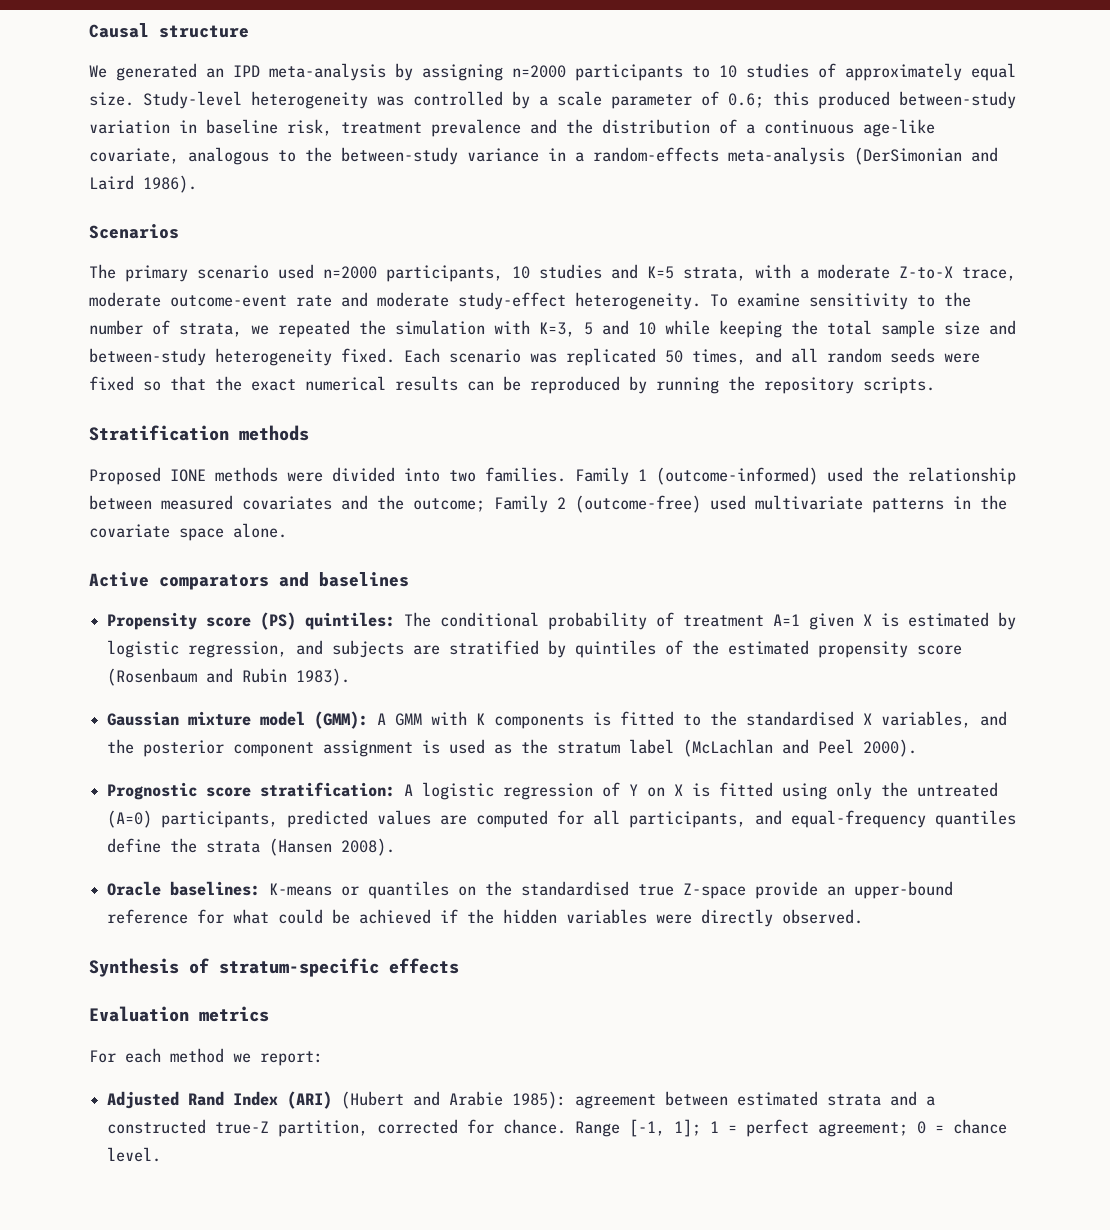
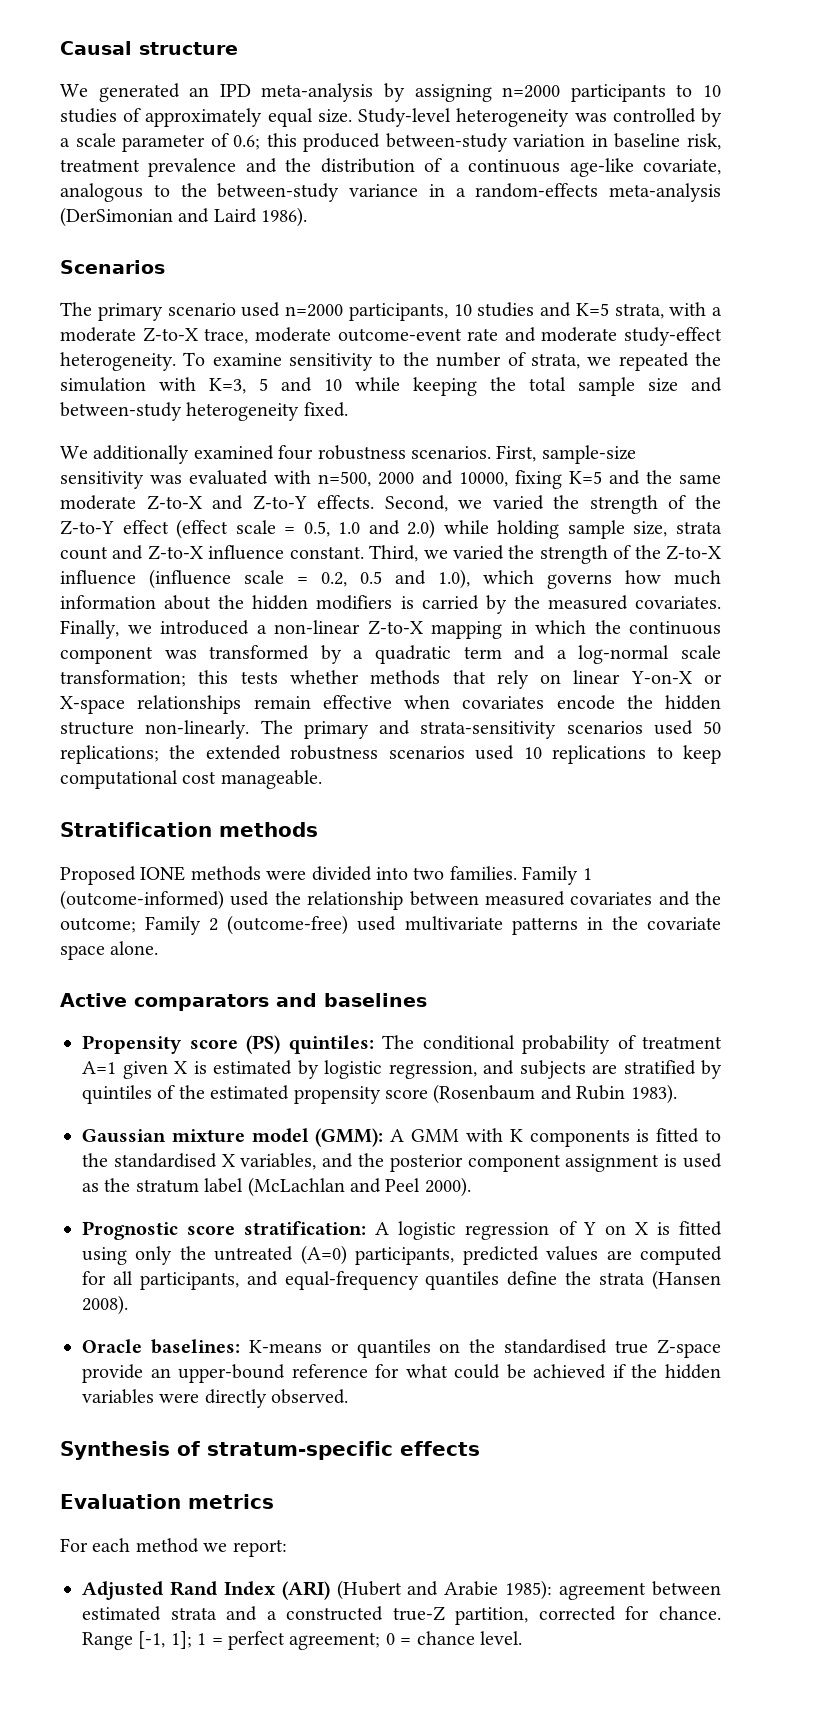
[404,348,980,366] [89,376,935,394] Each scenario was replicated 50 times, and all random seeds were fixed so that the exact numerical results can be reproduced by running the repository scripts. -> [60,445,636,464] [60,470,722,489] [60,495,721,514] [60,519,723,539] [60,545,721,564] [60,569,721,589] [60,595,722,614] [60,620,721,639] [60,645,722,664] [60,670,722,689] [60,695,721,714] [60,720,721,739] [60,745,722,764] [60,770,322,789] // We additionally examined four robustness scenarios. First, sample-size sensitivity was evaluated with n=500, 2000 and 10000, fixing K=5 and the same moderate Z-to-X and Z-to-Y effects. Second, we varied the strength of the Z-to-Y effect (effect scale = 0.5, 1.0 and 2.0) while holding sample size, strata count and Z-to-X influence constant. Third, we varied the strength of the Z-to-X influence (influence scale = 0.2, 0.5 and 1.0), which governs how much information about the hidden modifiers is carried by the measured covariates. Finally, we introduced a non-linear Z-to-X mapping in which the continuous component was transformed by a quadratic term and a log-normal scale transformation; this tests whether methods that rely on linear Y-on-X or X-space relationships remain effective when covariates encode the hidden structure non-linearly. The primary and strata-sensitivity scenarios used 50 replications; the extended robustness scenarios used 10 replications to keep computational cost manageable.

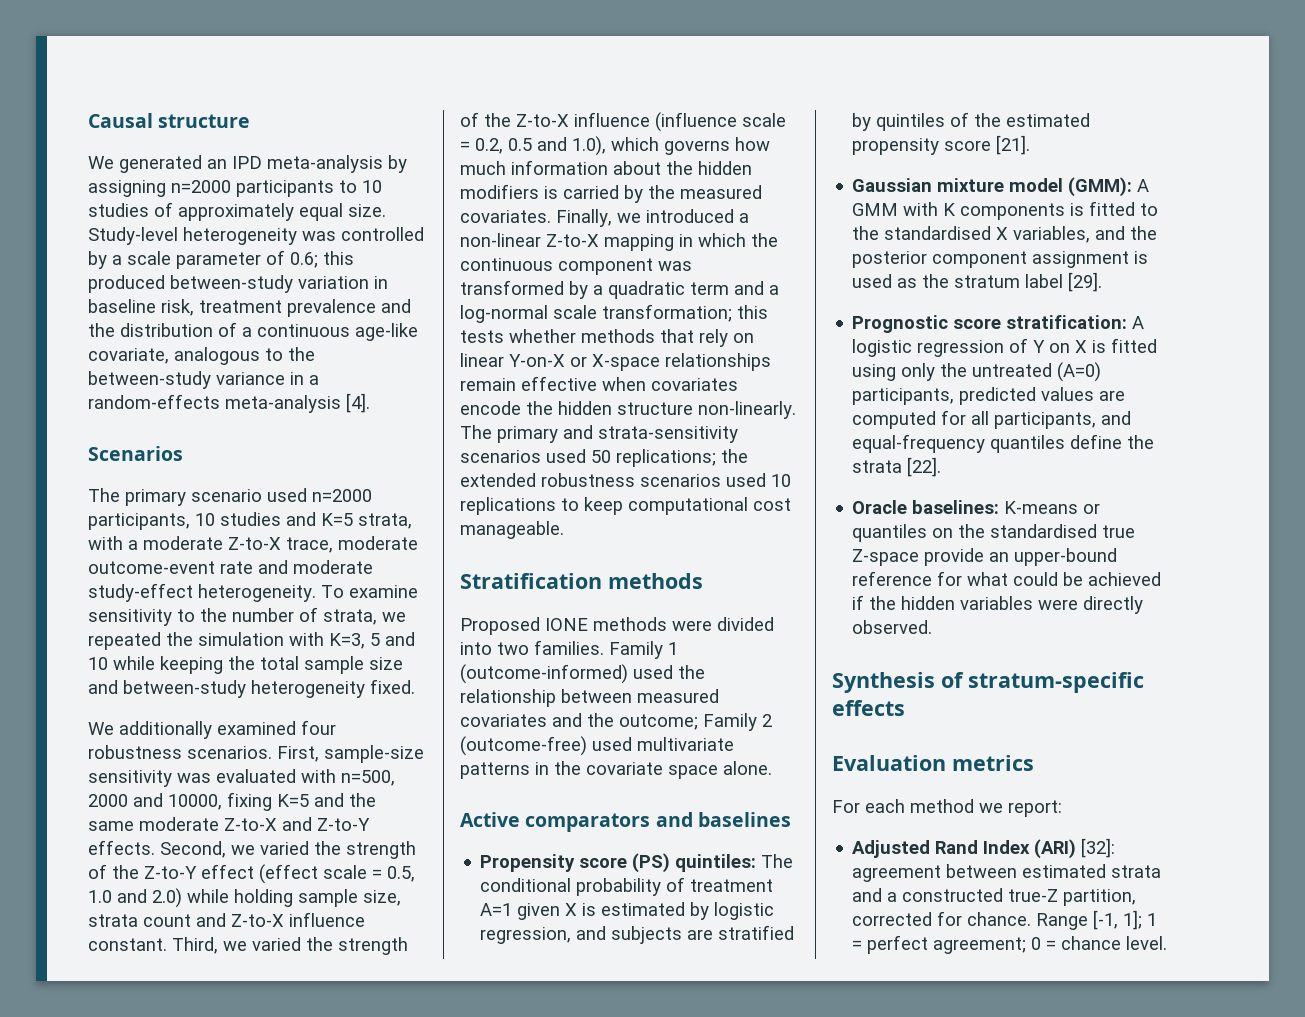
[60,207,308,227] (DerSimonian and Laird 1986). -> [346,393,370,413] [4].
[433,1084,677,1104] (Rosenbaum and Rubin 1983). -> [996,135,1031,155] [21].
[247,1177,471,1197] (McLachlan and Peel 2000). -> [1068,272,1103,292] [29].
[652,1270,722,1290] [82,1295,128,1315] (Hansen 2008). -> [907,457,942,477] [22].
[336,1580,553,1600] (Hubert and Arabie 1985): -> [1081,838,1116,858] [32]:

